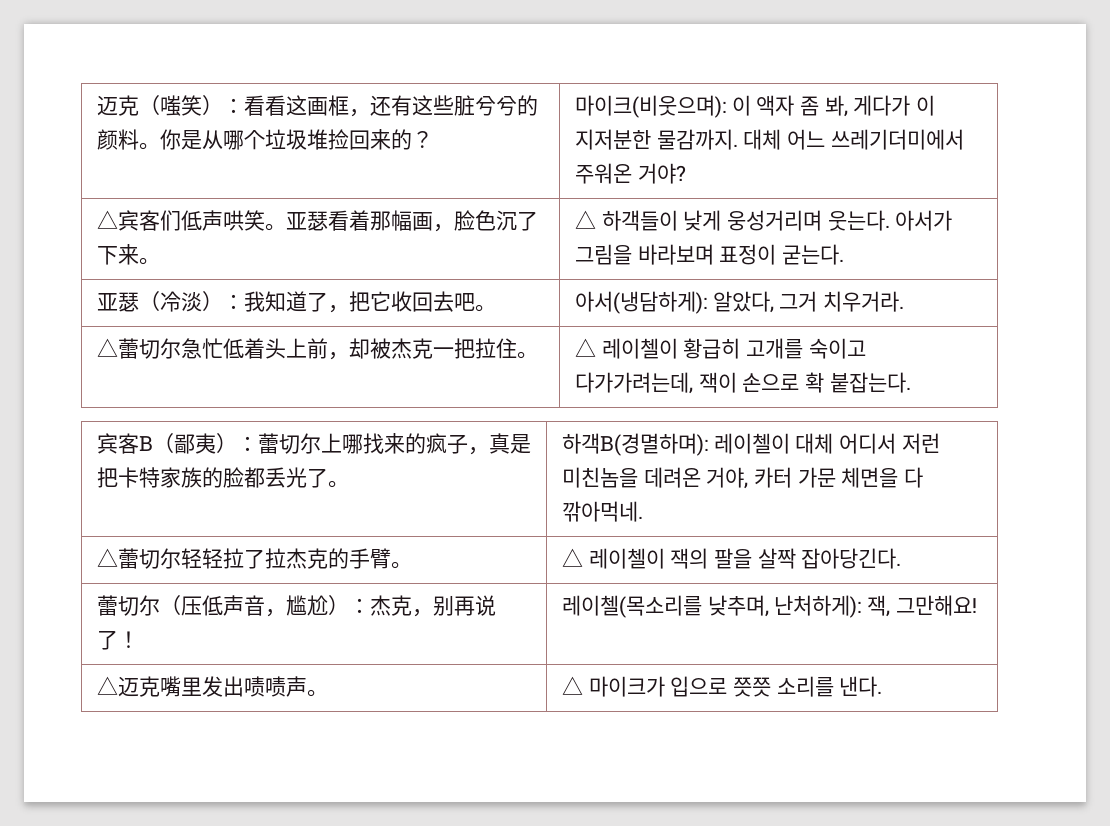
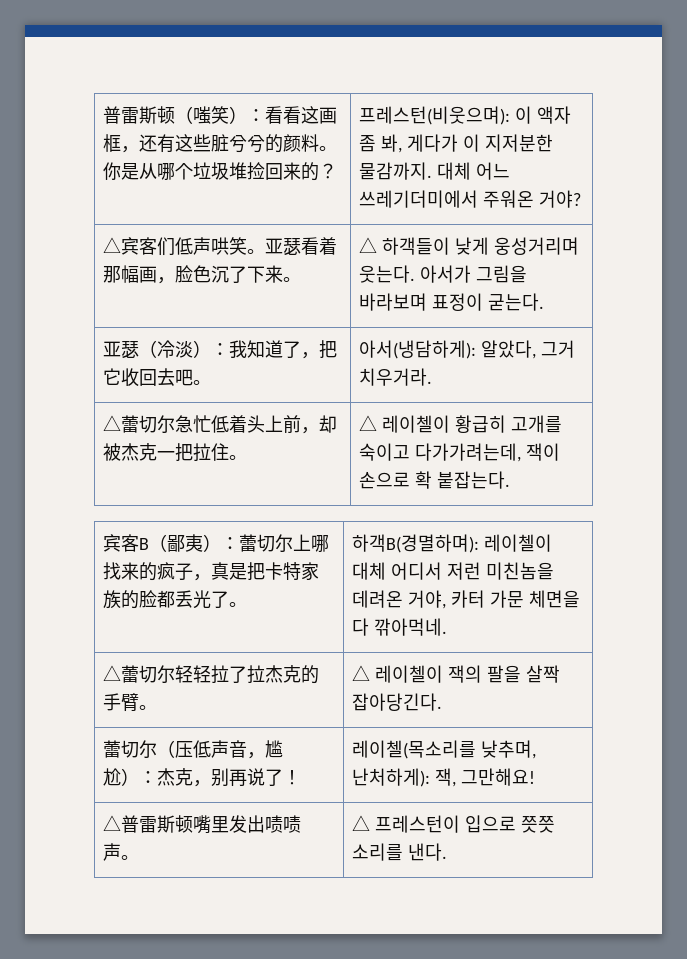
[96,95,139,116] 迈克 -> [103,106,176,124] 普雷斯顿
[574,95,726,118] 마이크(비웃으며): -> [359,106,511,125] 프레스턴(비웃으며):
[117,676,160,697] 迈克 -> [121,815,194,833] 普雷斯顿
[588,676,665,697] 마이크가 -> [375,815,461,833] 프레스턴이

